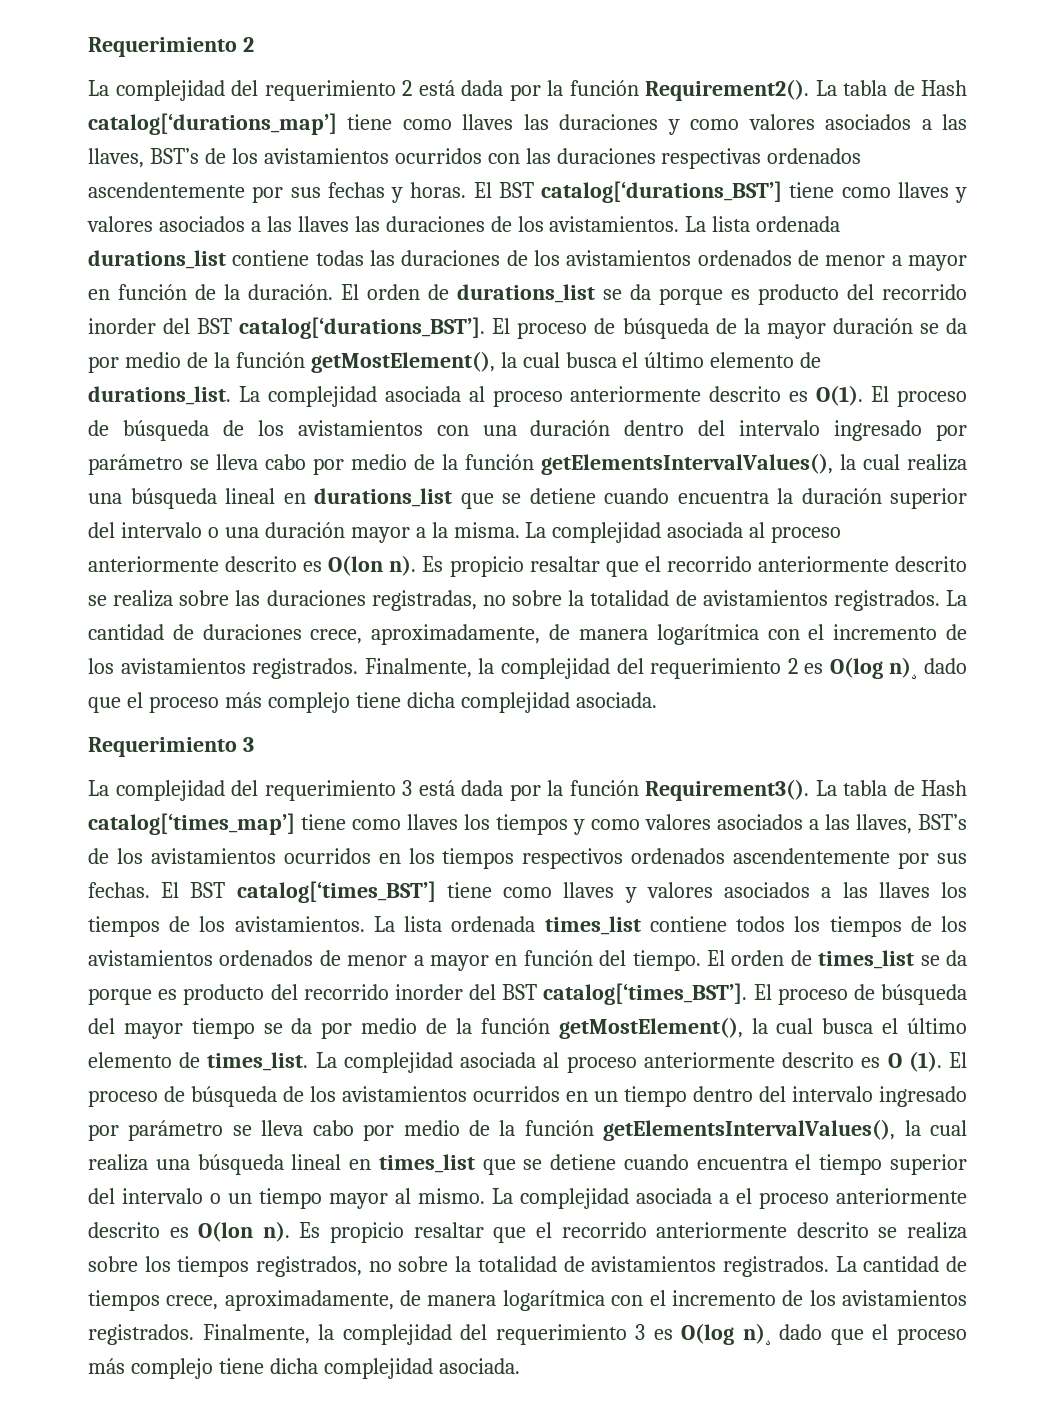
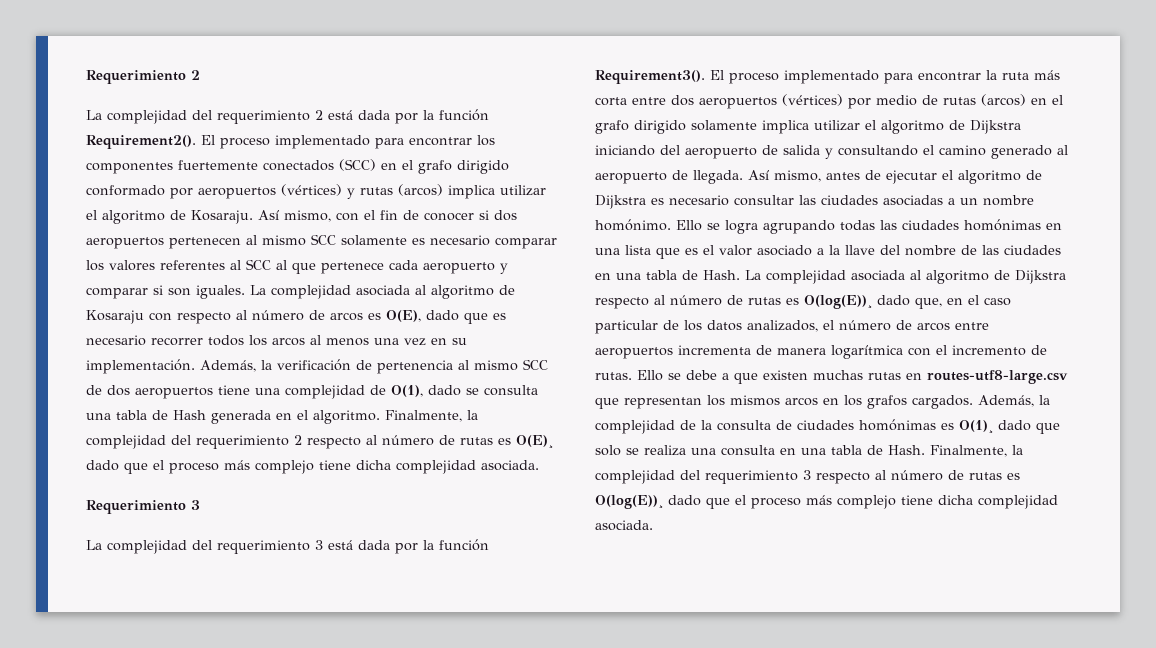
[815,80,967,96] [88,113,968,135] [88,148,862,169] [88,181,967,203] [87,216,841,232] [88,250,968,271] [88,284,967,305] [88,317,968,339] [88,351,822,373] [88,385,967,407] [88,420,967,441] [88,453,967,475] [88,488,967,509] [88,522,842,543] [88,555,968,577] [88,590,967,611] [88,624,968,645] [88,658,359,679] La tabla de Hash catalog[‘durations_map’] tiene como llaves las duraciones y como valores asociados a las llaves, BST’s de los avistamientos ocurridos con las duraciones respectivas ordenados ascendentemente por sus fechas y horas. El BST catalog[‘durations_BST’] tiene como llaves y valores asociados a las llaves las duraciones de los avistamientos. La lista ordenada durations_list contiene todas las duraciones de los avistamientos ordenados de menor a mayor en función de la duración. El orden de durations_list se da porque es producto del recorrido inorder del BST catalog[‘durations_BST’]. El proceso de búsqueda de la mayor duración se da por medio de la función getMostElement(), la cual busca el último elemento de durations_list. La complejidad asociada al proceso anteriormente descrito es O(1). El proceso de búsqueda de los avistamientos con una duración dentro del intervalo ingresado por parámetro se lleva cabo por medio de la función getElementsIntervalValues(), la cual realiza una búsqueda lineal en durations_list que se detiene cuando encuentra la duración superior del intervalo o una duración mayor a la misma. La complejidad asociada al proceso anteriormente descrito es O(lon n). Es propicio resaltar que el recorrido anteriormente descrito se realiza sobre las duraciones registradas, no sobre la totalidad de avistamientos registrados. La cantidad de duraciones crece, aproximadamente, de manera logarítmica con el incremento de los avistamientos registrados. -> [201,135,495,149] [86,159,509,174] [86,184,546,199] [86,210,517,224] [86,234,557,249] [86,259,508,274] [86,285,515,299] [86,310,506,324] [86,335,467,346] [86,359,548,374] [86,385,538,399] [86,410,380,424] El proceso implementado para encontrar los componentes fuertemente conectados (SCC) en el grafo dirigido conformado por aeropuertos (vértices) y rutas (arcos) implica utilizar el algoritmo de Kosaraju. Así mismo, con el fin de conocer si dos aeropuertos pertenecen al mismo SCC solamente es necesario comparar los valores referentes al SCC al que pertenece cada aeropuerto y comparar si son iguales. La complejidad asociada al algoritmo de Kosaraju con respecto al número de arcos es O(E), dado que es necesario recorrer todos los arcos al menos una vez en su implementación. Además, la verificación de pertenencia al mismo SCC de dos aeropuertos tiene una complejidad de O(1), dado se consulta una tabla de Hash generada en el algoritmo.
[804,657,918,680] es O(log n)¸ -> [307,435,553,449] respecto al número de rutas es O(E)¸
[815,780,967,796] [88,813,967,835] [88,848,967,869] [88,881,968,903] [88,916,968,937] [88,950,967,971] [88,983,967,1005] [88,1017,968,1039] [88,1051,968,1073] [88,1086,967,1107] [88,1119,967,1141] [88,1154,967,1175] [88,1188,967,1209] [88,1221,968,1243] [88,1256,968,1277] [88,1290,968,1311] [88,1324,194,1345] La tabla de Hash catalog[‘times_map’] tiene como llaves los tiempos y como valores asociados a las llaves, BST’s de los avistamientos ocurridos en los tiempos respectivos ordenados ascendentemente por sus fechas. El BST catalog[‘times_BST’] tiene como llaves y valores asociados a las llaves los tiempos de los avistamientos. La lista ordenada times_list contiene todos los tiempos de los avistamientos ordenados de menor a mayor en función del tiempo. El orden de times_list se da porque es producto del recorrido inorder del BST catalog[‘times_BST’]. El proceso de búsqueda del mayor tiempo se da por medio de la función getMostElement(), la cual busca el último elemento de times_list. La complejidad asociada al proceso anteriormente descrito es O (1). El proceso de búsqueda de los avistamientos ocurridos en un tiempo dentro del intervalo ingresado por parámetro se lleva cabo por medio de la función getElementsIntervalValues(), la cual realiza una búsqueda lineal en times_list que se detiene cuando encuentra el tiempo superior del intervalo o un tiempo mayor al mismo. La complejidad asociada a el proceso anteriormente descrito es O(lon n). Es propicio resaltar que el recorrido anteriormente descrito se realiza sobre los tiempos registrados, no sobre la totalidad de avistamientos registrados. La cantidad de tiempos crece, aproximadamente, de manera logarítmica con el incremento de los avistamientos registrados. -> [710,70,1060,84] [595,94,1063,109] [595,120,1021,134] [595,145,1068,159] [595,170,1042,184] [595,195,1034,209] [595,219,1062,234] [595,245,1061,259] [595,270,1066,284] [595,295,1011,309] [595,320,989,334] [595,345,1047,359] [595,370,1068,384] [595,395,1050,409] [595,419,1060,434] [595,445,925,456] El proceso implementado para encontrar la ruta más corta entre dos aeropuertos (vértices) por medio de rutas (arcos) en el grafo dirigido solamente implica utilizar el algoritmo de Dijkstra iniciando del aeropuerto de salida y consultando el camino generado al aeropuerto de llegada. Así mismo, antes de ejecutar el algoritmo de Dijkstra es necesario consultar las ciudades asociadas a un nombre homónimo. Ello se logra agrupando todas las ciudades homónimas en una lista que es el valor asociado a la llave del nombre de las ciudades en una tabla de Hash. La complejidad asociada al algoritmo de Dijkstra respecto al número de rutas es O(log(E))¸ dado que, en el caso particular de los datos analizados, el número de arcos entre aeropuertos incrementa de manera logarítmica con el incremento de rutas. Ello se debe a que existen muchas rutas en routes-utf8-large.csv que representan los mismos arcos en los grafos cargados. Además, la complejidad de la consulta de ciudades homónimas es O(1)¸ dado que solo se realiza una consulta en una tabla de Hash.
[653,1323,771,1346] es O(log n)¸ -> [816,470,1020,484] [595,495,663,509] respecto al número de rutas es O(log(E))¸

